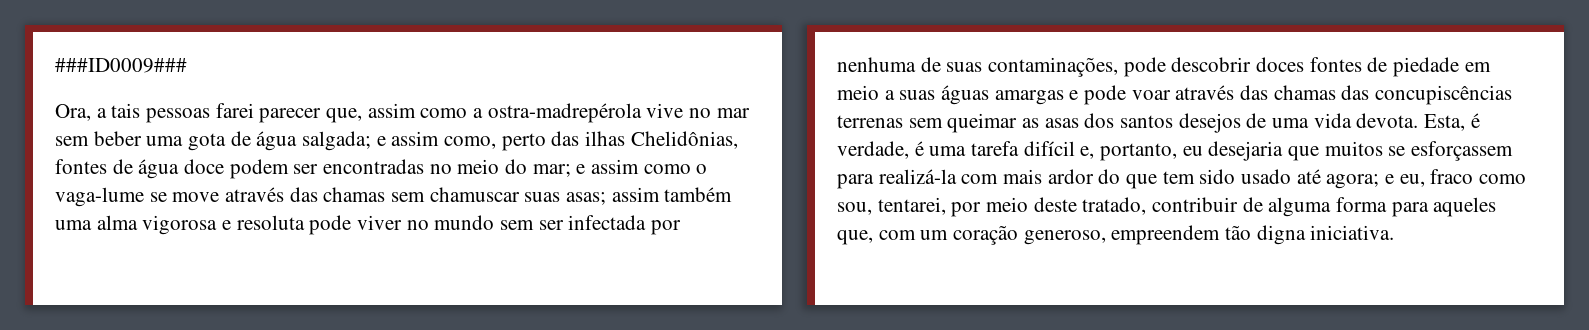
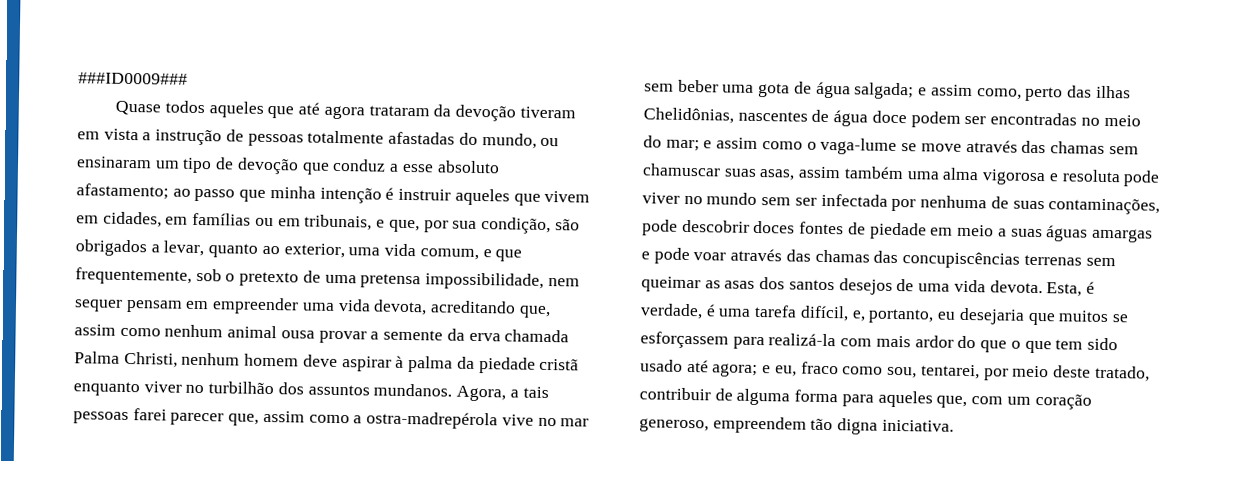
[55,104,91,121] Ora, -> [115,100,576,122] [77,128,560,149] [76,156,500,175] [76,183,591,206] [76,211,580,235] [75,239,523,262] [75,267,580,290] [74,297,551,319] [74,324,570,344] [74,351,580,374] [73,381,507,402] Quase todos aqueles que até agora trataram da devoção tiveram em vista a instrução de pessoas totalmente afastadas do mundo, ou ensinaram um tipo de devoção que conduz a esse absoluto afastamento; ao passo que minha intenção é instruir aqueles que vivem em cidades, em famílias ou em tribunais, e que, por sua condição, são obrigados a levar, quanto ao exterior, uma vida comum, e que frequentemente, sob o pretexto de uma pretensa impossibilidade, nem sequer pensam em empreender uma vida devota, acreditando que, assim como nenhum animal ousa provar a semente da erva chamada Palma Christi, nenhum homem deve aspirar à palma da piedade cristã enquanto viver no turbilhão dos assuntos mundanos. Agora,
[55,159,107,174] fontes -> [737,110,808,122] nascentes
[566,192,607,205] asas; -> [759,169,796,181] asas,
[1023,141,1075,156] difícil -> [799,305,849,322] difícil,
(1158, 181) none -> [1010,340,1052,354] o que

